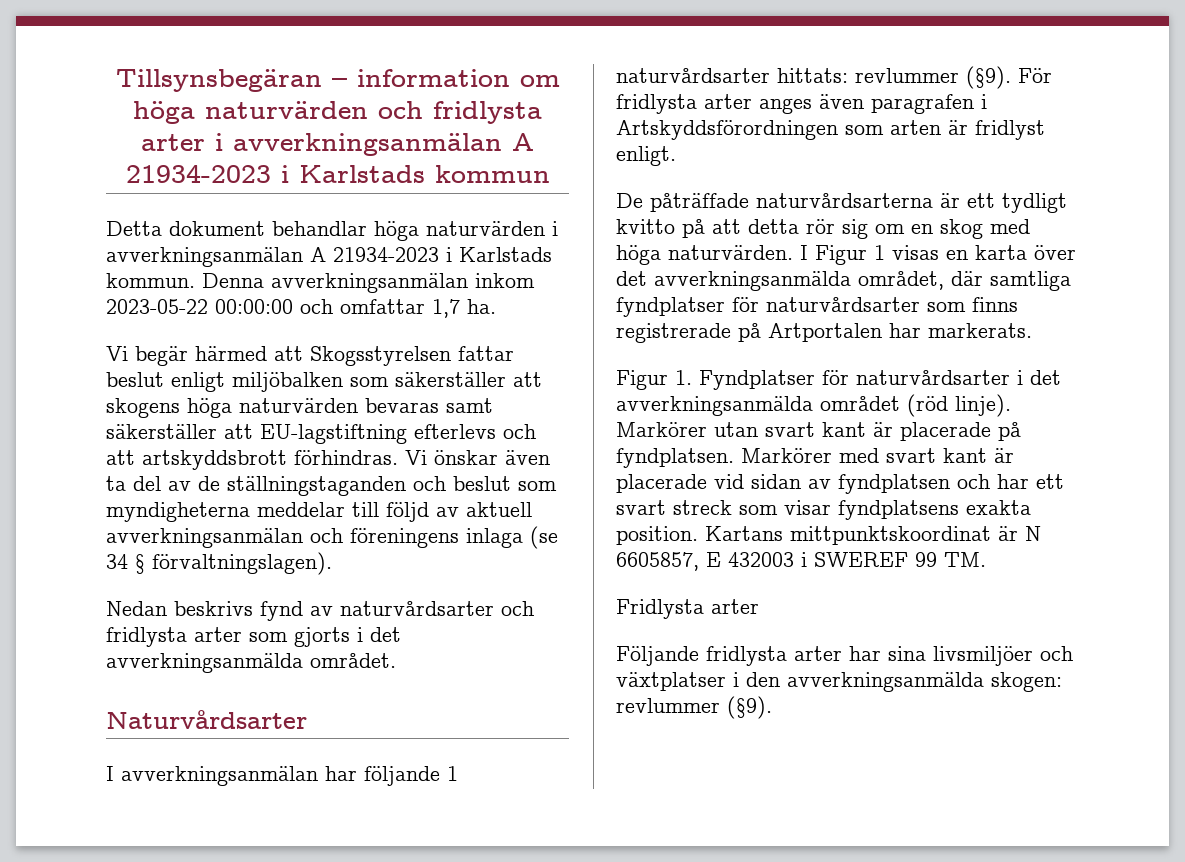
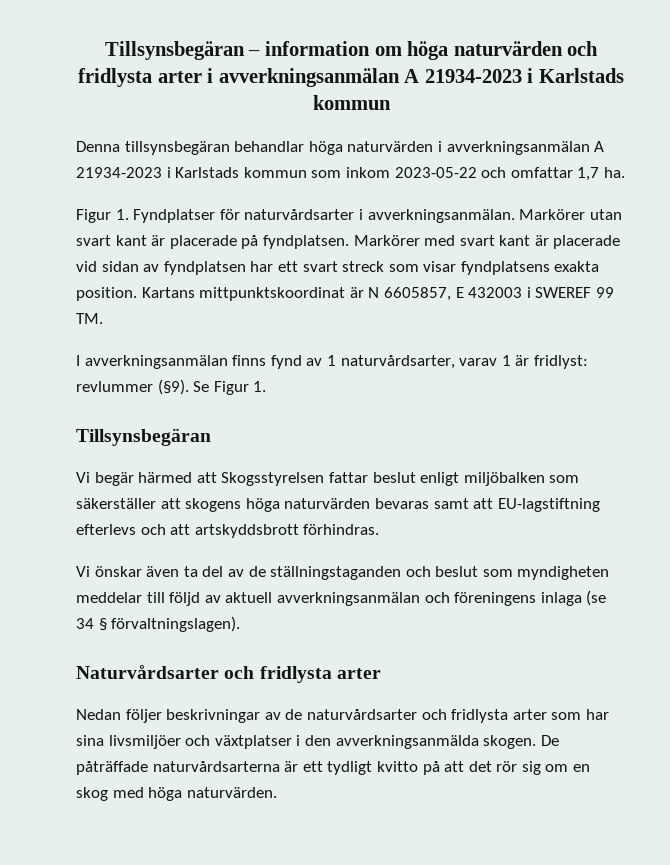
[106,221,265,236] Detta dokument -> [76,141,230,155] Denna tillsynsbegäran
[106,273,468,293] kommun. Denna avverkningsanmälan -> [243,167,342,178] kommun som
[215,299,293,314] 00:00:00 -> (477, 172) none
[106,346,514,366] [106,372,542,392] [106,398,493,418] [106,424,536,444] [106,450,550,470] [106,476,557,496] [106,502,532,522] [106,526,558,549] [106,552,332,575] [106,601,534,621] [106,627,401,647] [106,653,396,673] [106,710,307,729] [106,766,458,786] [616,66,1052,89] [616,94,987,114] [616,120,1045,140] [616,146,676,166] [616,193,1067,213] [616,219,1030,239] [616,245,1076,265] [616,271,1071,291] [616,297,1018,317] [616,323,1032,343] // Vi begär härmed att Skogsstyrelsen fattar beslut enligt miljöbalken som säkerställer att skogens höga naturvärden bevaras samt säkerställer att EU-lagstiftning efterlevs och att artskyddsbrott förhindras. Vi önskar även ta del av de ställningstaganden och beslut som myndigheterna meddelar till följd av aktuell avverkningsanmälan och föreningens inlaga (se 34 § förvaltningslagen). // Nedan beskrivs fynd av naturvårdsarter och fridlysta arter som gjorts i det avverkningsanmälda området. // Naturvårdsarter // I avverkningsanmälan har följande 1 naturvårdsarter hittats: revlummer (§9). För fridlysta arter anges även paragrafen i Artskyddsförordningen som arten är fridlyst enligt. // De påträffade naturvårdsarterna är ett tydligt kvitto på att detta rör sig om en skog med höga naturvärden. I Figur 1 visas en karta över det avverkningsanmälda området, där samtliga fyndplatser för naturvårdsarter som finns registrerade på Artportalen har markerats. -> (625, 172) none
[1030,370,1061,385] [616,394,1011,417] det avverkningsanmälda området (röd linje). -> [367,209,515,223] avverkningsanmälan.
[957,474,990,489] och -> (246, 268) none
[616,599,759,619] [616,646,842,666] Fridlysta arter // Följande fridlysta arter -> [76,355,588,369] [76,379,267,395] [76,428,211,446] [76,472,580,486] [76,498,600,512] [76,524,380,538] [76,566,610,580] [76,590,607,606] [76,616,241,632] [76,665,381,683] [76,709,582,723] I avverkningsanmälan finns fynd av 1 naturvårdsarter, varav 1 är fridlyst: revlummer (§9). Se Figur 1. // Tillsynsbegäran // Vi begär härmed att Skogsstyrelsen fattar beslut enligt miljöbalken som säkerställer att skogens höga naturvärden bevaras samt att EU-lagstiftning efterlevs och att artskyddsbrott förhindras. // Vi önskar även ta del av de ställningstaganden och beslut som myndigheten meddelar till följd av aktuell avverkningsanmälan och föreningens inlaga (se 34 § förvaltningslagen). // Naturvårdsarter och fridlysta arter // Nedan följer beskrivningar av de naturvårdsarter och fridlysta arter som
[991,672,1062,692] [616,696,772,719] skogen: revlummer (§9). -> [483,735,559,749] [76,761,591,775] [76,787,277,801] skogen. De påträffade naturvårdsarterna är ett tydligt kvitto på att det rör sig om en skog med höga naturvärden.

